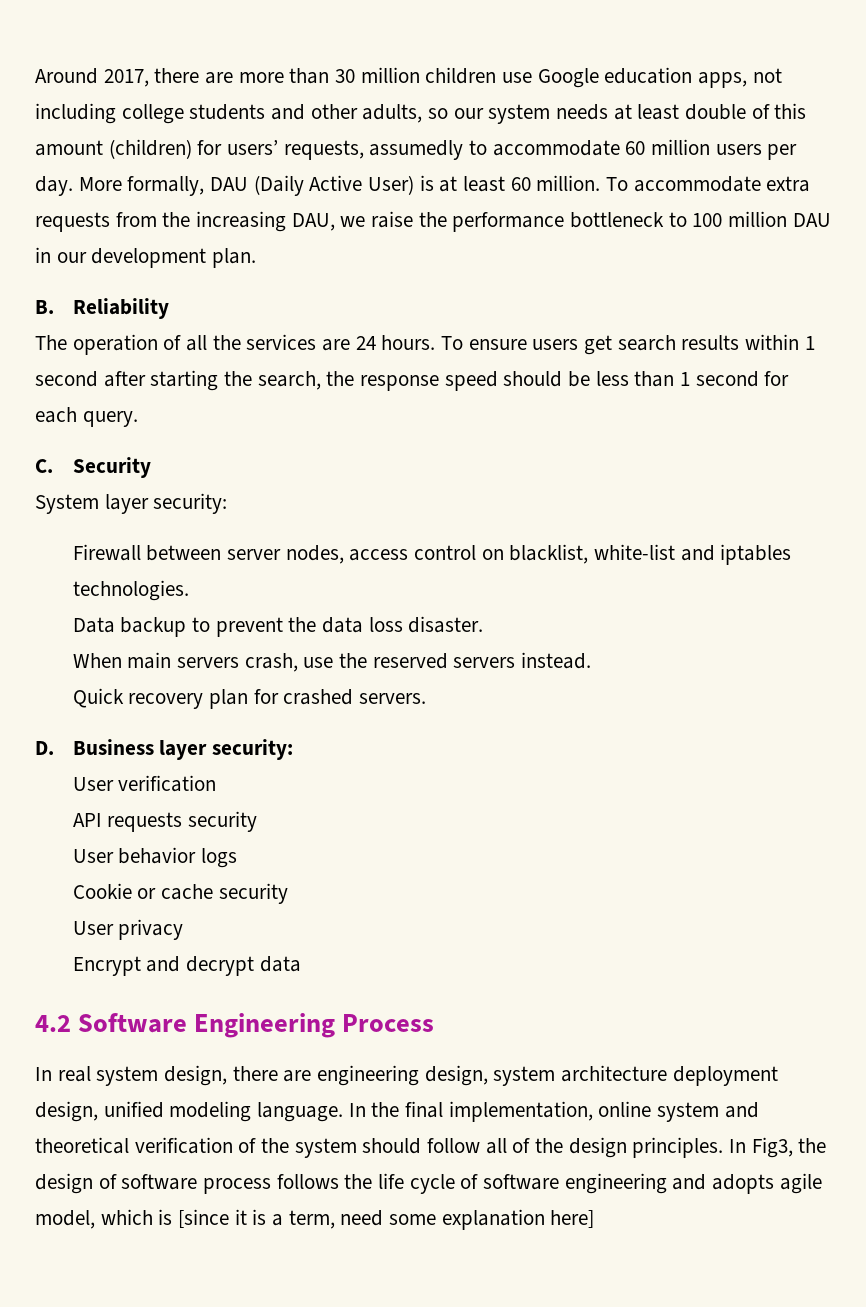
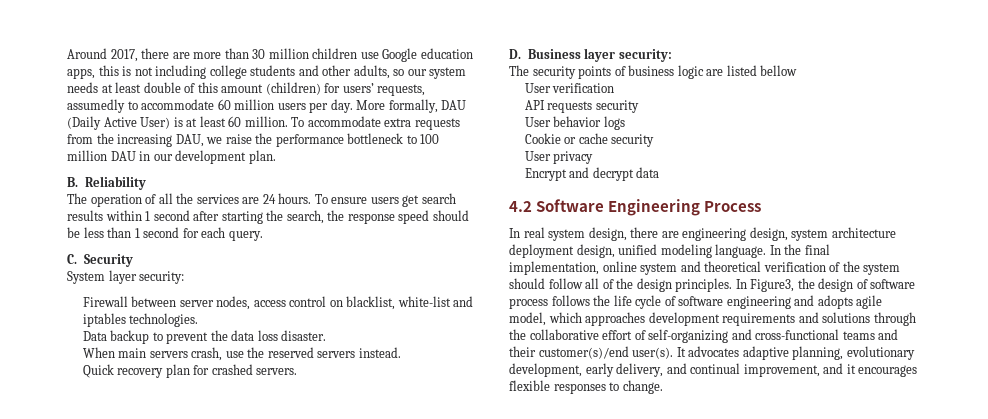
(748, 80) none -> [98,65,132,76] this is
(294, 749) none -> [509,65,798,79] // The security points of business logic are listed bellow
[751,1137,793,1158] Fig3, -> [750,279,795,292] Figure3,
[158,1209,595,1230] is [since it is a term, need some explanation here] -> [585,312,916,326] [509,329,899,343] [509,346,915,360] [509,363,918,377] [509,380,663,394] approaches development requirements and solutions through the collaborative effort of self-organizing and cross-functional teams and their customer(s)/end user(s). It advocates adaptive planning, evolutionary development, early delivery, and continual improvement, and it encourages flexible responses to change.

